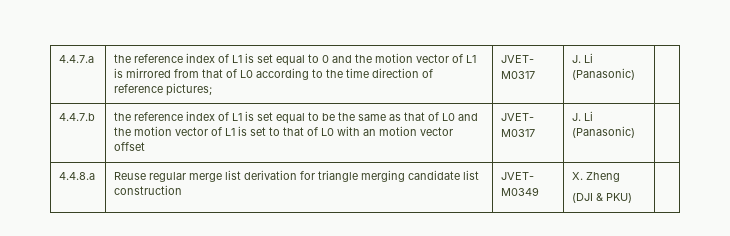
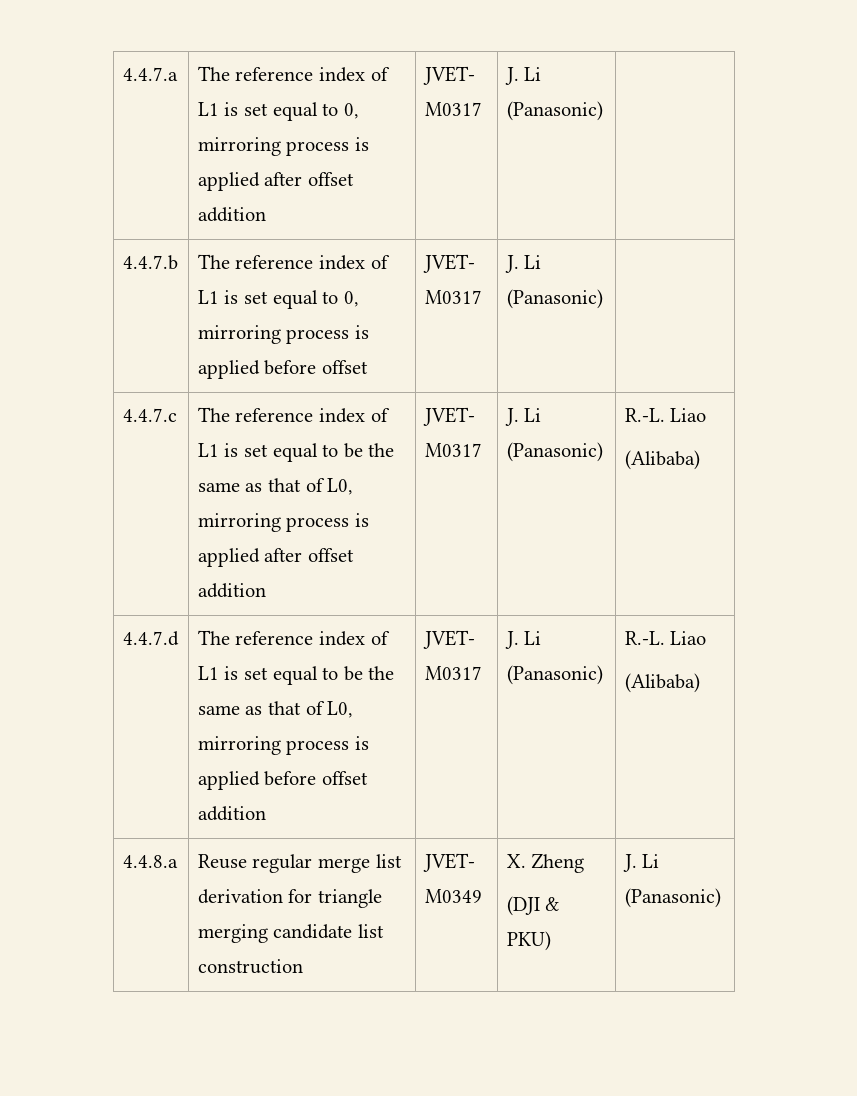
[114,53,477,66] [114,68,434,80] [114,83,213,96] the reference index of L1 is set equal to 0 and the motion vector of L1 is mirrored from that of L0 according to the time direction of reference pictures; -> [197,66,390,82] [197,102,359,121] [197,137,369,156] [197,172,354,191] [197,207,266,222] The reference index of L1 is set equal to 0, mirroring process is applied after offset addition
[114,112,132,121] the -> [197,254,390,270] [197,290,359,309] [197,325,369,344] [197,360,368,379] [422,254,475,273] [424,290,482,304] [504,255,542,273] [506,289,603,309] [122,408,177,422] [197,407,230,422] The reference index of L1 is set equal to 0, mirroring process is applied before offset | JVET- M0317 | J. Li (Panasonic) | // 4.4.7.c | The
[442,113,479,121] [114,126,454,136] [114,142,146,151] [501,113,535,121] [501,129,536,137] [572,111,594,121] [572,126,636,138] L0 and the motion vector of L1 is set to that of L0 with an motion vector offset | JVET- M0317 | J. Li (Panasonic) | -> [327,478,354,495] [197,513,369,532] [197,548,354,567] [197,583,266,598] [422,407,475,426] [424,443,482,457] [504,408,542,426] [506,442,603,462] [624,408,707,422] [624,450,700,470] [122,631,179,646] [197,630,390,646] [197,666,395,685] [197,701,354,718] [197,736,369,755] [197,771,368,790] [197,806,266,821] [422,630,475,649] [424,666,482,680] [504,631,542,649] [506,665,603,685] [624,631,707,645] [624,673,700,693] L0, mirroring process is applied after offset addition | JVET- M0317 | J. Li (Panasonic) | R.-L. Liao // (Alibaba) // 4.4.7.d | The reference index of L1 is set equal to be the same as that of L0, mirroring process is applied before offset addition | JVET- M0317 | J. Li (Panasonic) | R.-L. Liao // (Alibaba)
(633, 198) none -> [622,854,660,872] [624,888,721,908] J. Li (Panasonic)

